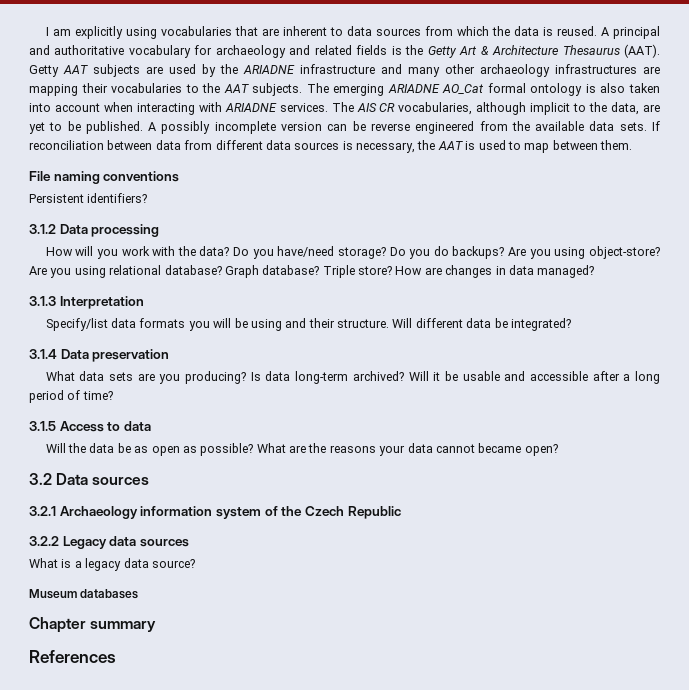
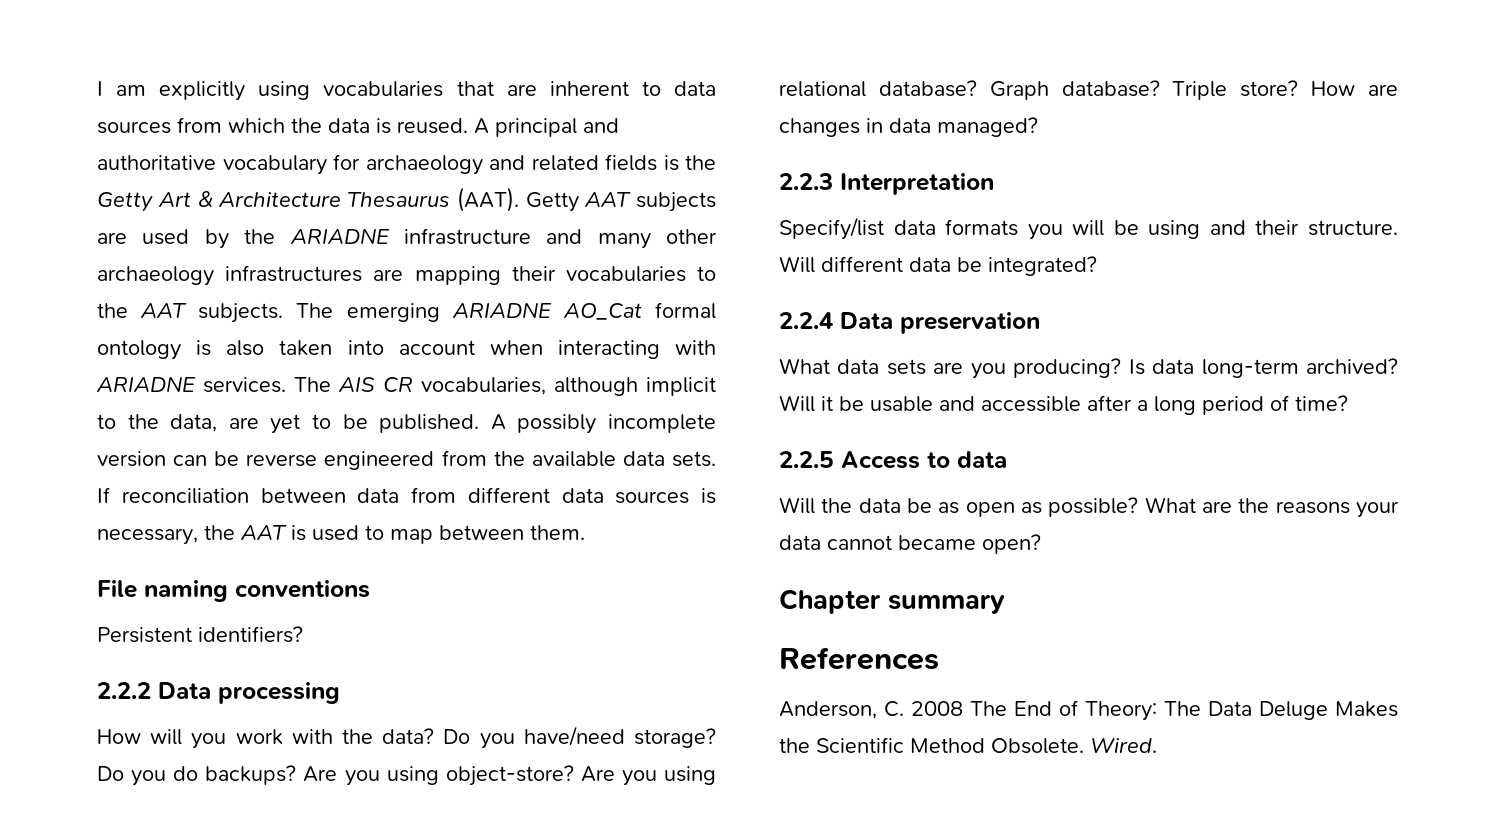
[29,224,56,234] 3.1.2 -> [97,682,151,699] 2.2.2
[29,296,56,306] 3.1.3 -> [779,173,833,190] 2.2.3
[29,349,57,359] 3.1.4 -> [779,312,834,329] 2.2.4
[29,421,56,431] 3.1.5 -> [779,451,834,468] 2.2.5
[29,473,150,485] [29,506,401,519] [29,536,189,549] [29,558,195,571] [29,589,139,599] [29,617,157,633] [29,650,116,663] 3.2 Data sources // 3.2.1 Archaeology information system of the Czech Republic // 3.2.2 Legacy data sources // What is a legacy data source? // Museum databases // Chapter summary // References -> [779,589,1005,614] [779,647,939,670] [779,700,1398,721] [779,737,1157,754] Chapter summary // References // Anderson, C. 2008 The End of Theory: The Data Deluge Makes the Scientific Method Obsolete. Wired.

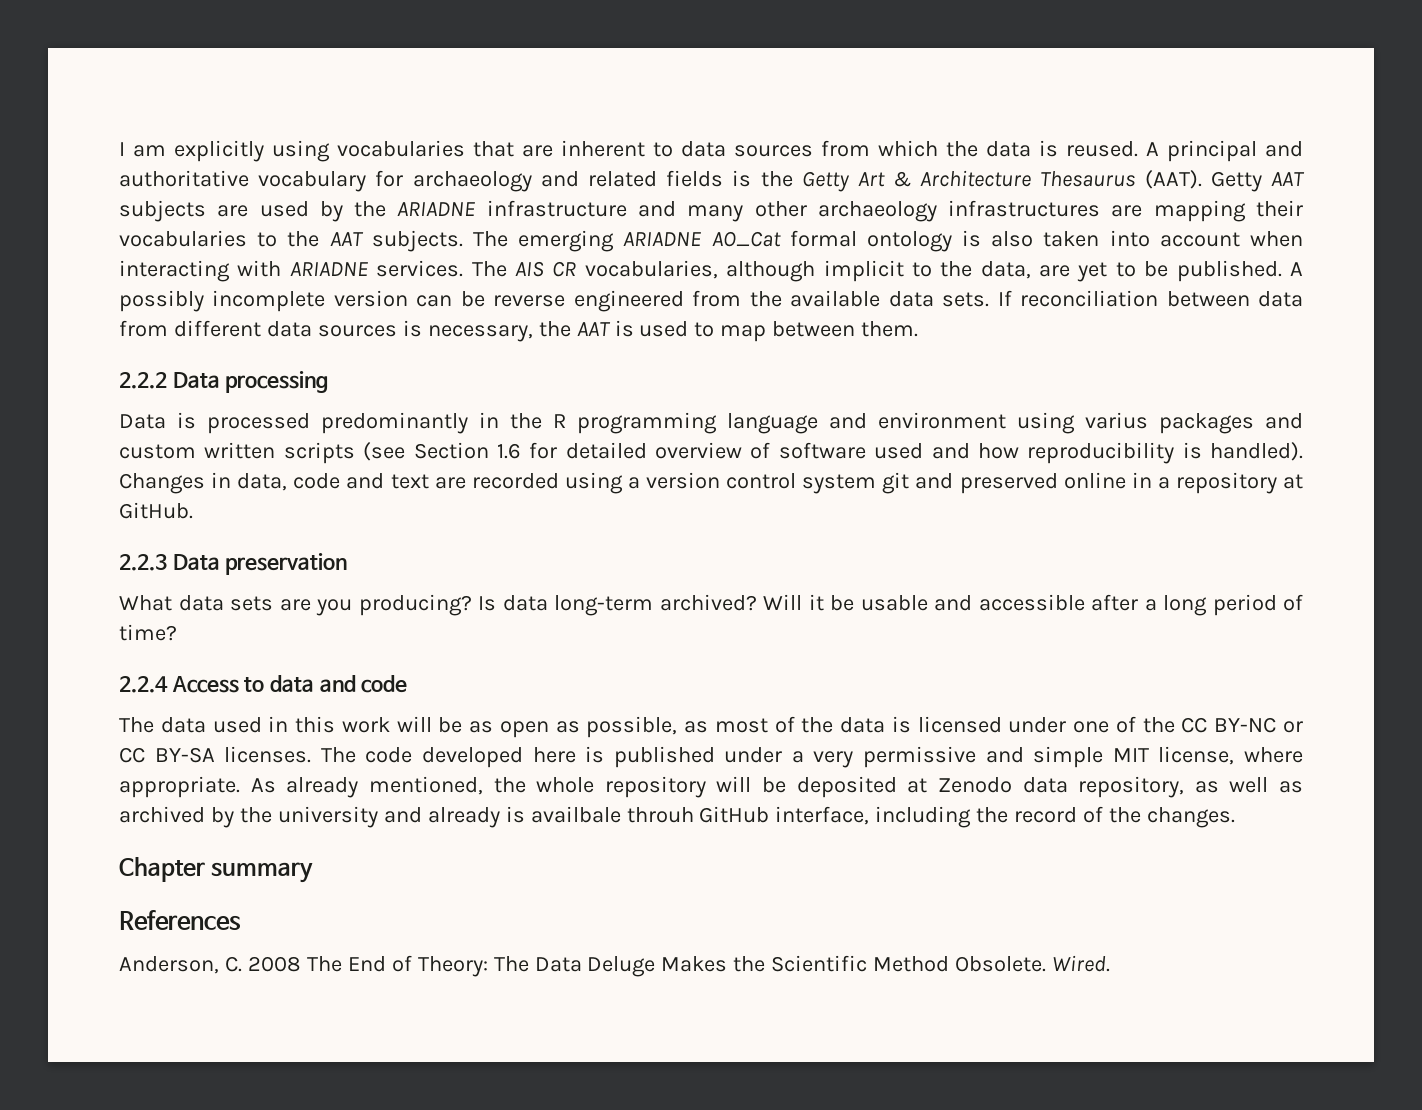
[97,580,370,602] [97,626,303,643] [97,682,340,704] [97,726,716,749] [97,765,717,786] [779,80,1398,100] [779,117,1038,137] [779,173,994,195] [779,217,1398,240] [779,256,1097,276] [779,312,834,329] File naming conventions // Persistent identifiers? // 2.2.2 Data processing // How will you work with the data? Do you have/need storage? Do you do backups? Are you using object-store? Are you using relational database? Graph database? Triple store? How are changes in data managed? // 2.2.3 Interpretation // Specify/list data formats you will be using and their structure. Will different data be integrated? // 2.2.4 -> [119,371,329,393] [119,412,1303,434] [119,442,1303,464] [119,472,1303,494] [119,502,193,519] [119,554,167,571] 2.2.2 Data processing // Data is processed predominantly in the R programming language and environment using varius packages and custom written scripts (see Section 1.6 for detailed overview of software used and how reproducibility is handled). Changes in data, code and text are recorded using a version control system git and preserved online in a repository at GitHub. // 2.2.3
[779,451,834,468] 2.2.5 -> [119,676,168,693] 2.2.4
[779,497,1399,518] [779,534,1041,554] // Will the data be as open as possible? What are the reasons your data cannot became open? -> [319,675,408,693] [119,716,1303,738] [119,746,1303,768] [119,776,1303,798] [119,806,1236,828] and code // The data used in this work will be as open as possible, as most of the data is licensed under one of the CC BY-NC or CC BY-SA licenses. The code developed here is published under a very permissive and simple MIT license, where appropriate. As already mentioned, the whole repository will be deposited at Zenodo data repository, as well as archived by the university and already is availbale throuh GitHub interface, including the record of the changes.

